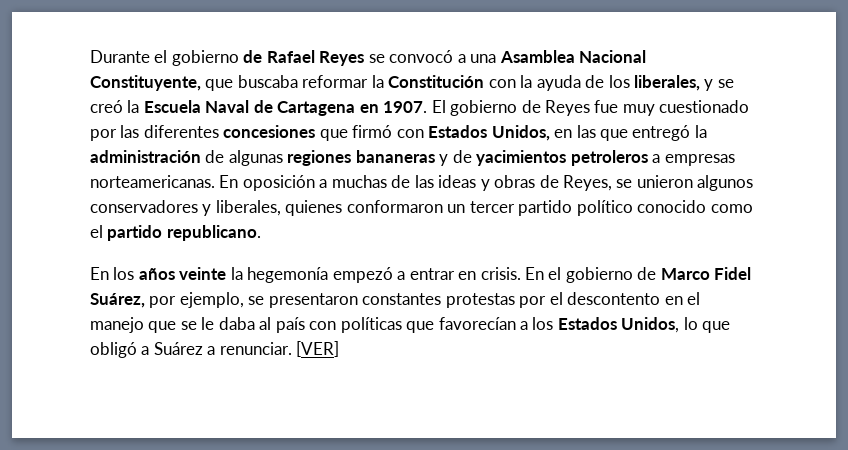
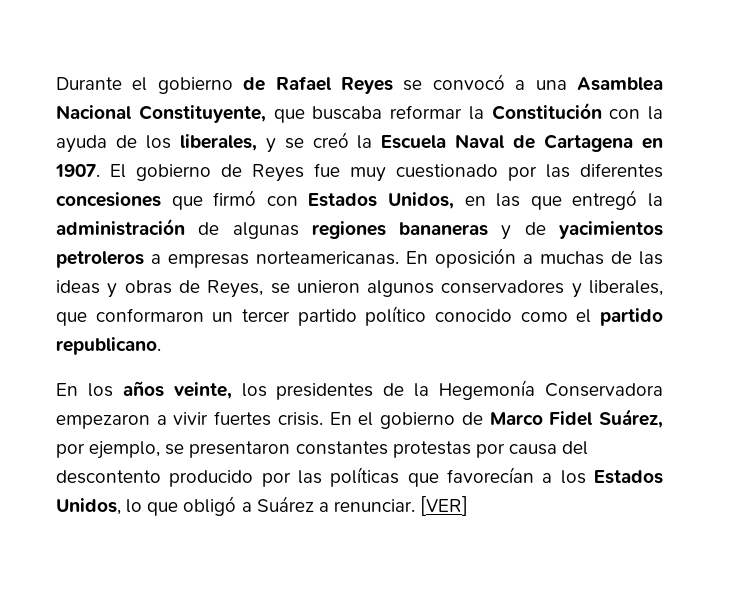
[285,200,343,216] quienes -> [56,312,87,326] que
[179,267,477,283] veinte la hegemonía empezó a entrar en -> [173,380,664,400] [56,411,272,429] veinte, los presidentes de la Hegemonía Conservadora empezaron a vivir fuertes
[549,292,701,305] [90,317,337,333] el descontento en el manejo que se le daba al país con -> [508,441,589,455] [56,470,322,487] causa del descontento producido por las

